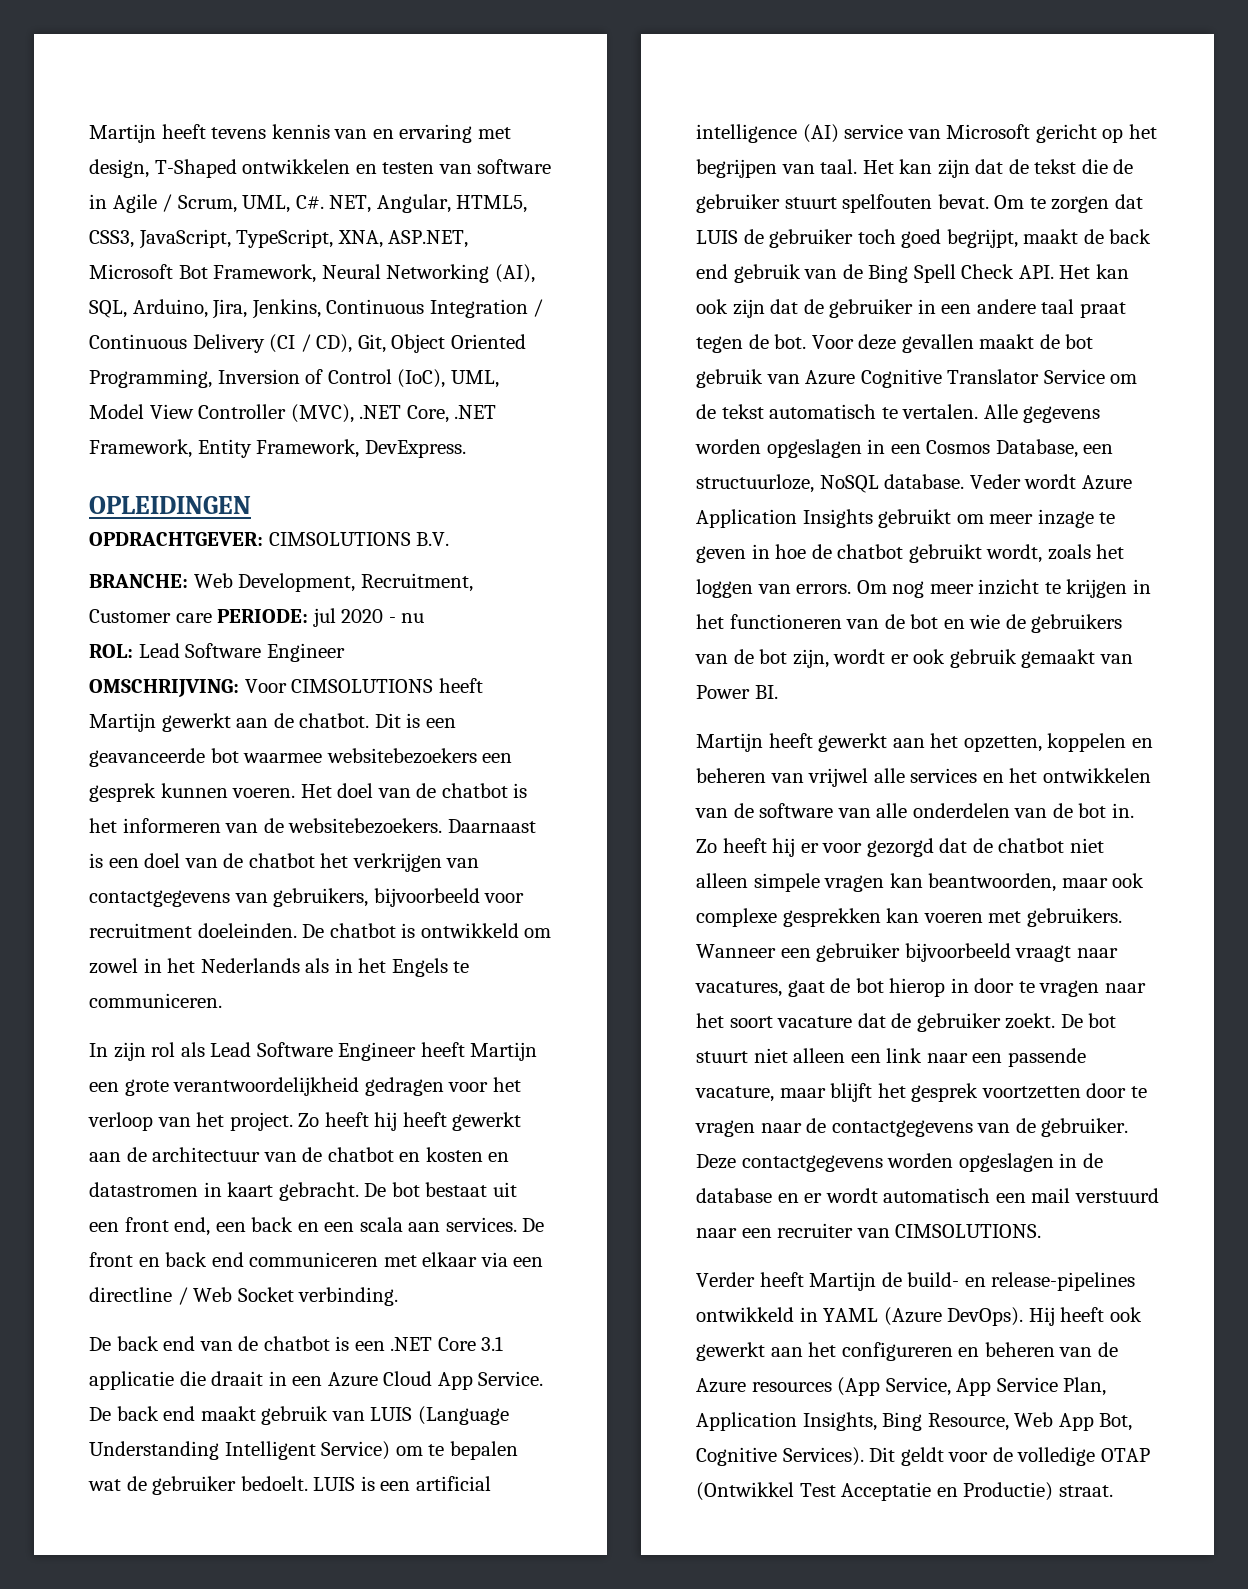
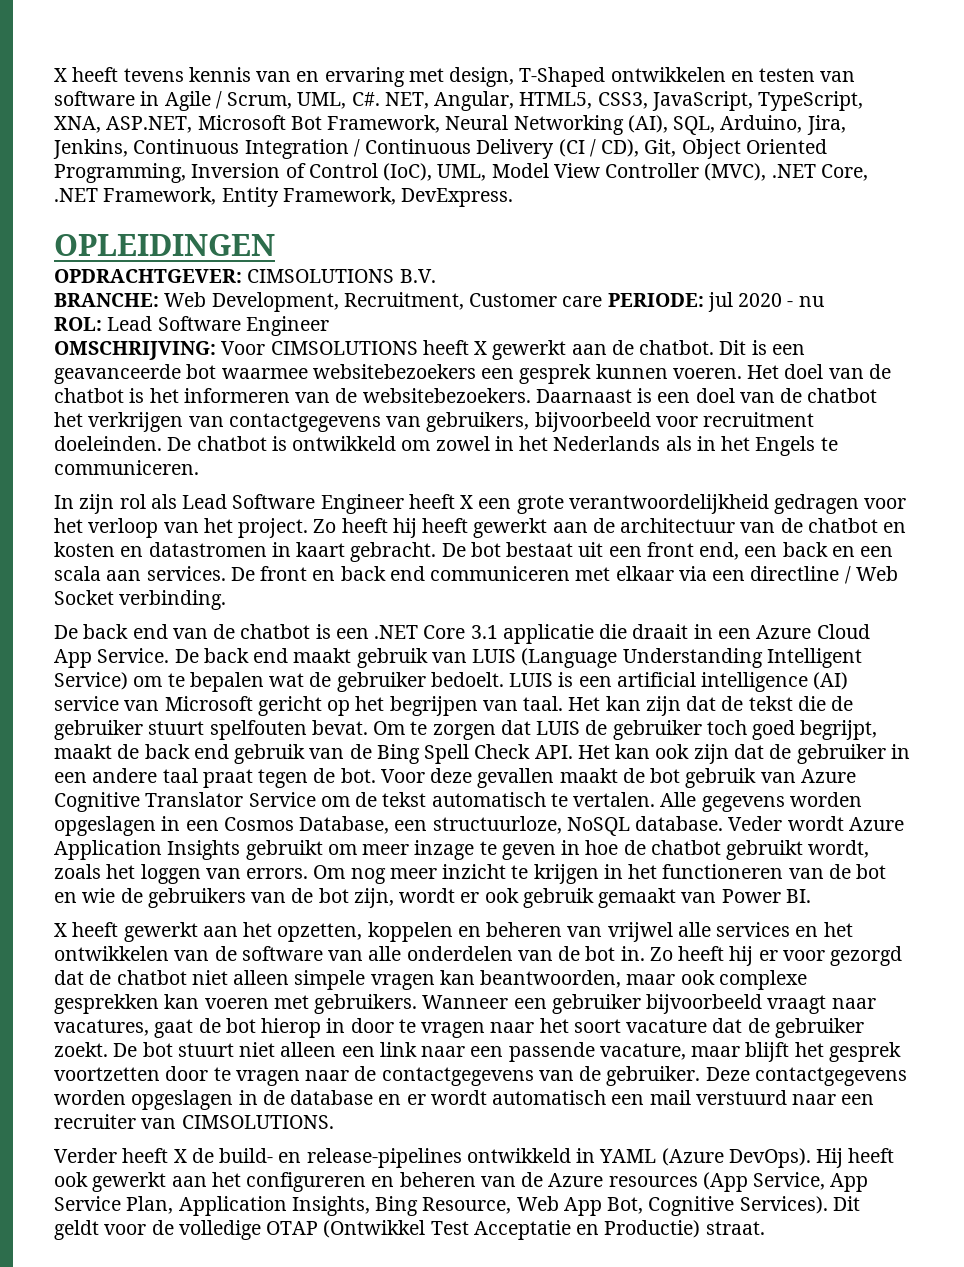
[89,124,156,143] Martijn -> [54,68,67,82] X
[89,713,156,732] Martijn -> [474,341,488,355] X
[470,1042,538,1061] Martijn -> [460,495,474,509] X
[696,733,763,752] Martijn -> [54,923,67,937] X
[809,1272,877,1291] Martijn -> [173,1149,187,1163] X

